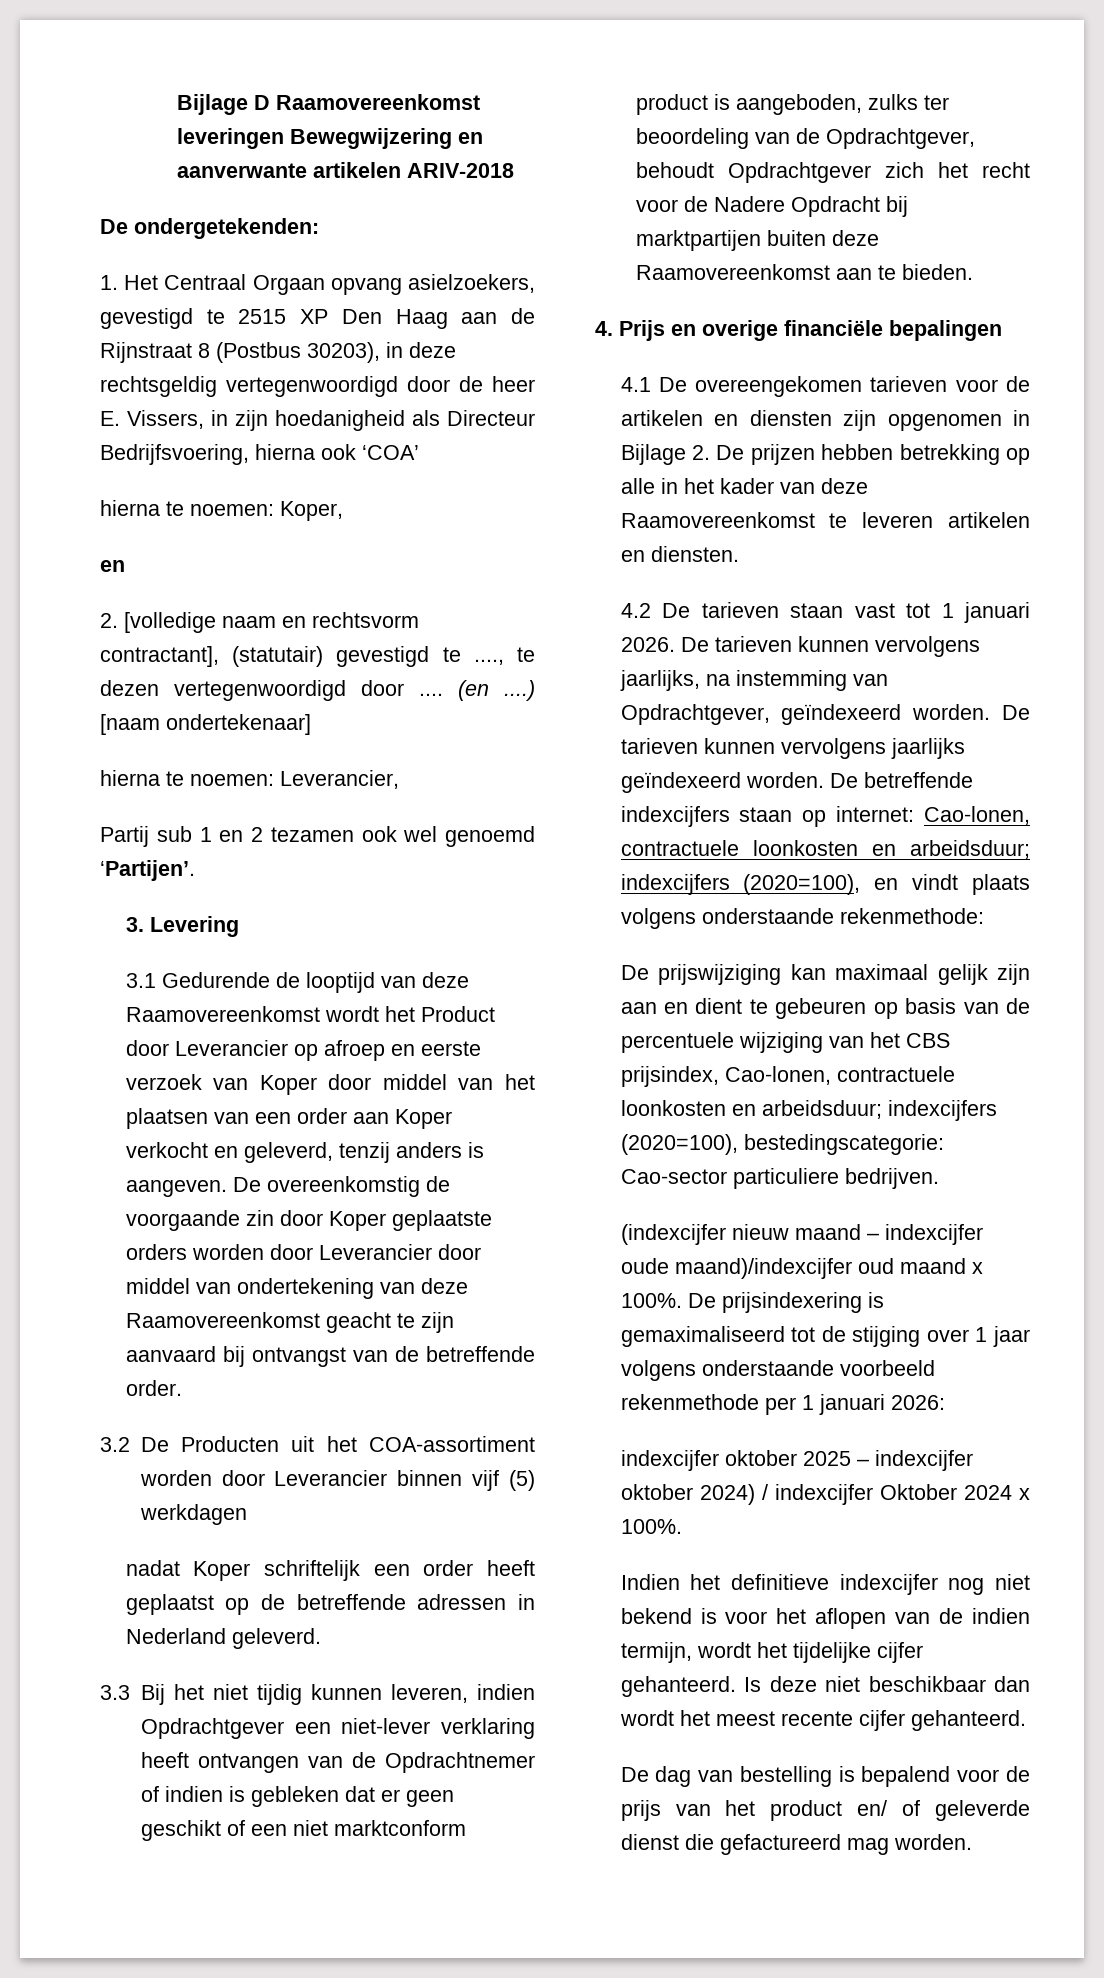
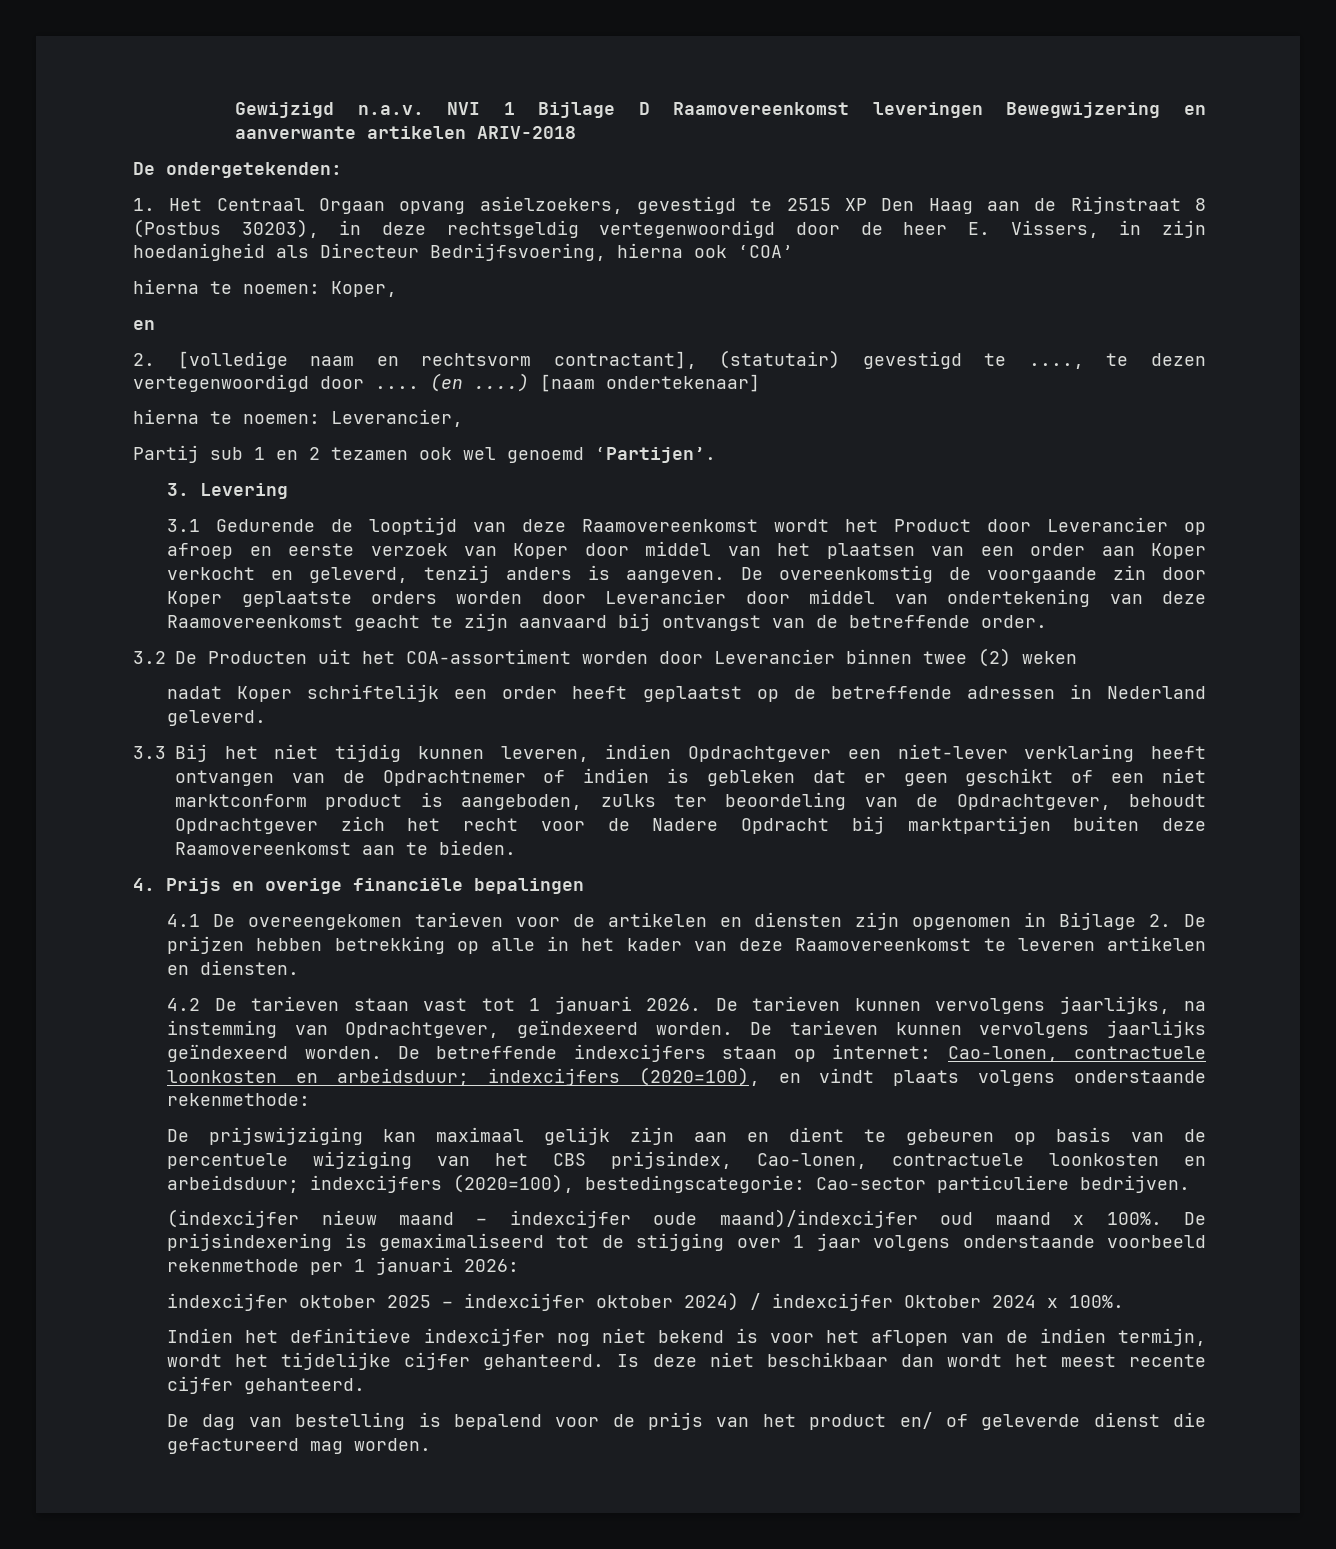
(176, 104) none -> [235,102,515,118] Gewijzigd n.a.v. NVI 1
[472,1470,535,1491] [139,1504,247,1525] vijf (5) werkdagen -> [923,648,1077,667] twee (2) weken

